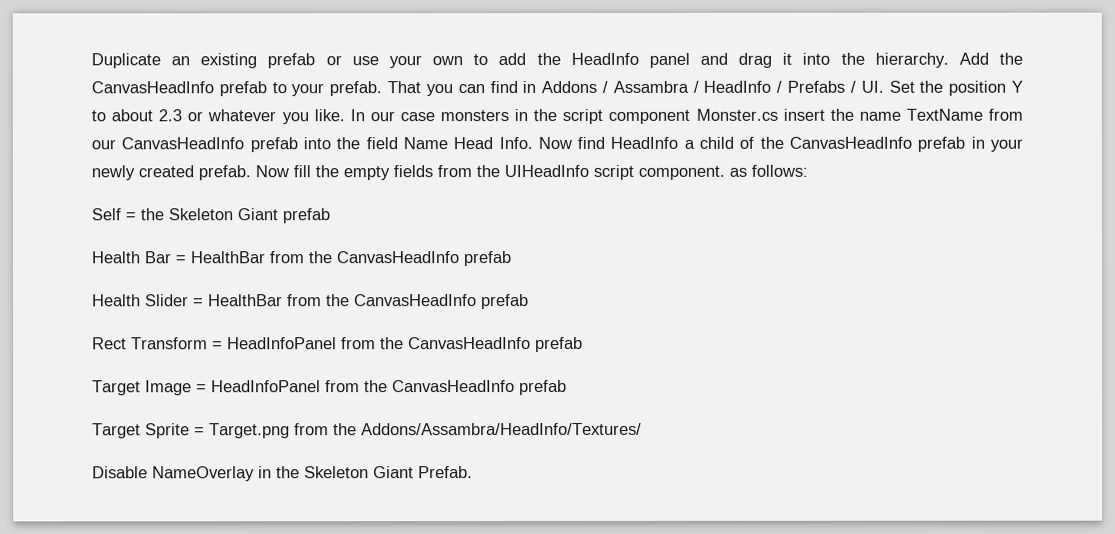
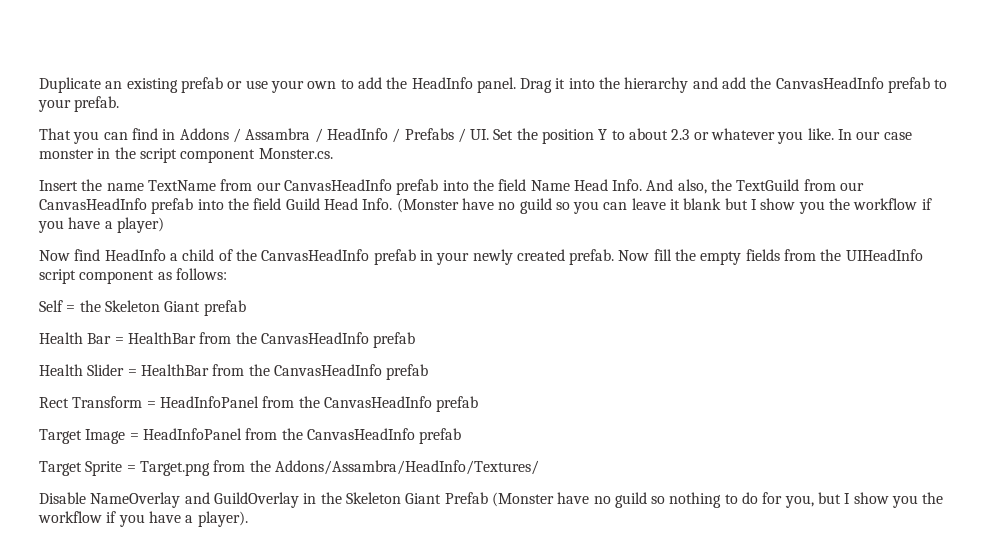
[648,52,989,68] panel and drag it into the hierarchy. Add -> [476,77,747,93] panel. Drag it into the hierarchy and add
(383, 89) none -> (120, 104) //
[440,110,510,122] monsters -> [39,149,94,159] monster
[695,108,825,121] Monster.cs insert -> [258,148,333,159] [39,180,78,191] Monster.cs. // Insert
(533, 143) none -> [646,179,865,194] [39,198,932,214] [38,217,164,233] And also, the TextGuild from our CanvasHeadInfo prefab into the field Guild Head Info. (Monster have no guild so you can leave it blank but I show you the workflow if you have a player) //
[638,165,725,180] component. -> [79,270,155,284] component
(255, 474) none -> [184,492,299,508] and GuildOverlay
[418,466,473,479] Prefab. -> [444,492,944,508] [38,511,248,527] Prefab (Monster have no guild so nothing to do for you, but I show you the workflow if you have a player).

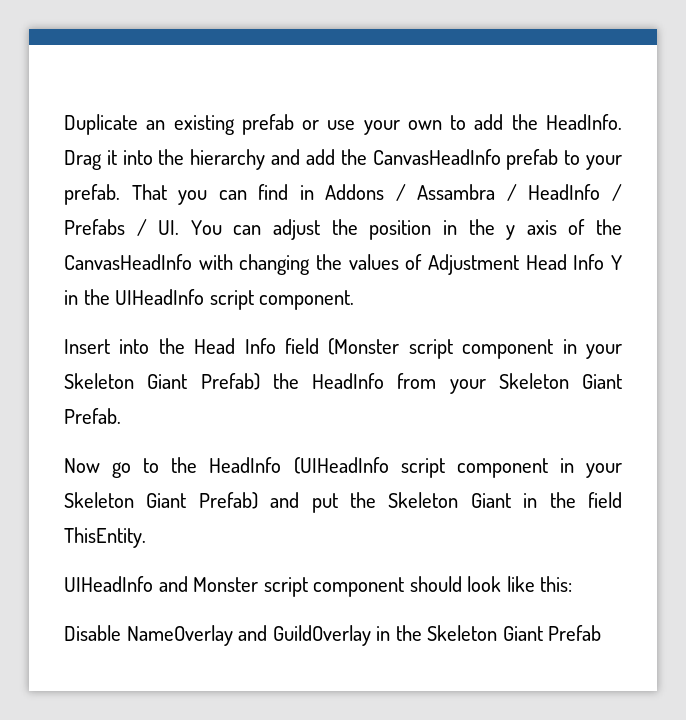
[411,77,516,93] HeadInfo panel. -> [545,114,622,130] HeadInfo.
(120, 104) // -> (120, 194) none
[493,128,912,144] [39,147,333,163] [39,179,865,195] [39,198,932,214] [38,217,164,233] [39,249,923,265] [39,268,227,284] [39,300,246,316] [39,332,416,348] [39,364,429,380] [39,396,479,412] [39,428,462,444] [39,460,539,476] Set the position Y to about 2.3 or whatever you like. In our case monster in the script component Monster.cs. // Insert the name TextName from our CanvasHeadInfo prefab into the field Name Head Info. And also, the TextGuild from our CanvasHeadInfo prefab into the field Guild Head Info. (Monster have no guild so you can leave it blank but I show you the workflow if you have a player) // Now find HeadInfo a child of the CanvasHeadInfo prefab in your newly created prefab. Now fill the empty fields from the UIHeadInfo script component as follows: // Self = the Skeleton Giant prefab // Health Bar = HealthBar from the CanvasHeadInfo prefab // Health Slider = HealthBar from the CanvasHeadInfo prefab // Rect Transform = HeadInfoPanel from the CanvasHeadInfo prefab // Target Image = HeadInfoPanel from the CanvasHeadInfo prefab // Target Sprite = Target.png from the Addons/Assambra/HeadInfo/Textures/ -> [190,219,622,240] [64,254,623,275] [64,289,355,310] [64,338,622,359] [64,373,622,394] [64,408,121,424] [64,457,622,478] [64,492,622,513] [64,527,146,548] [64,576,573,597] You can adjust the position in the y axis of the CanvasHeadInfo with changing the values of Adjustment Head Info Y in the UIHeadInfo script component. // Insert into the Head Info field (Monster script component in your Skeleton Giant Prefab) the HeadInfo from your Skeleton Giant Prefab. // Now go to the HeadInfo (UIHeadInfo script component in your Skeleton Giant Prefab) and put the Skeleton Giant in the field ThisEntity. // UIHeadInfo and Monster script component should look like this:
[491,492,944,508] [38,511,248,527] (Monster have no guild so nothing to do for you, but I show you the workflow if you have a player). -> (602, 633) none

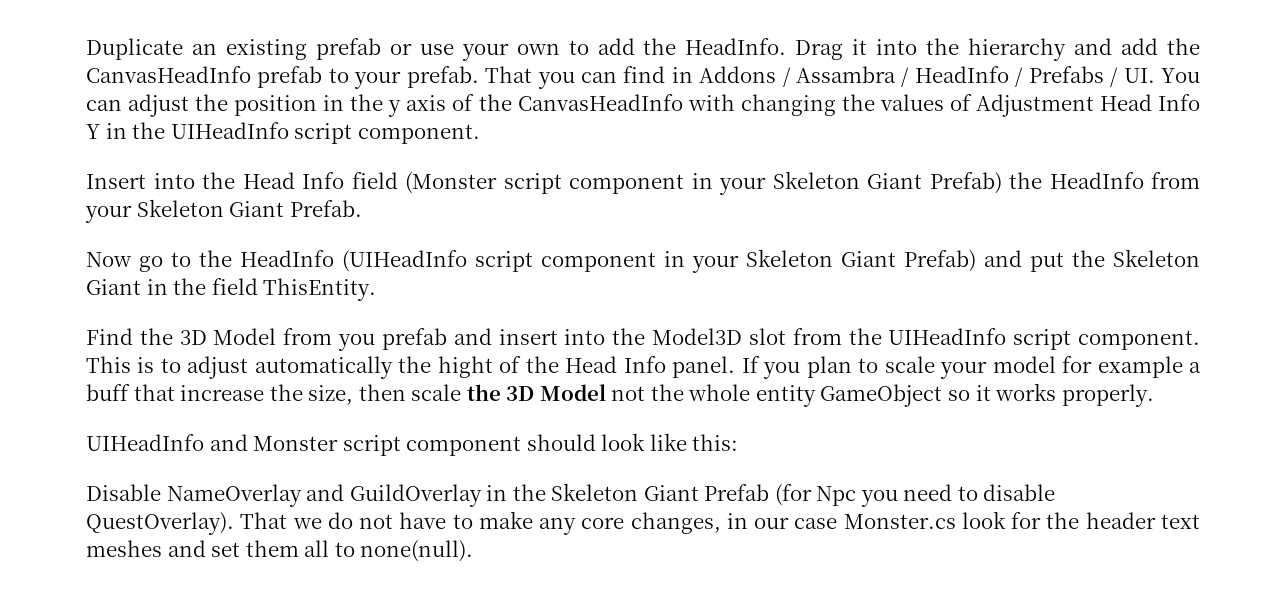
(146, 537) none -> [86,328,1201,351] [86,356,1201,379] [86,383,1154,407] // Find the 3D Model from you prefab and insert into the Model3D slot from the UIHeadInfo script component. This is to adjust automatically the hight of the Head Info panel. If you plan to scale your model for example a buff that increase the size, then scale the 3D Model not the whole entity GameObject so it works properly.
(602, 633) none -> [774,484,1056,507] [86,511,1201,535] [86,540,474,562] (for Npc you need to disable QuestOverlay). That we do not have to make any core changes, in our case Monster.cs look for the header text meshes and set them all to none(null).

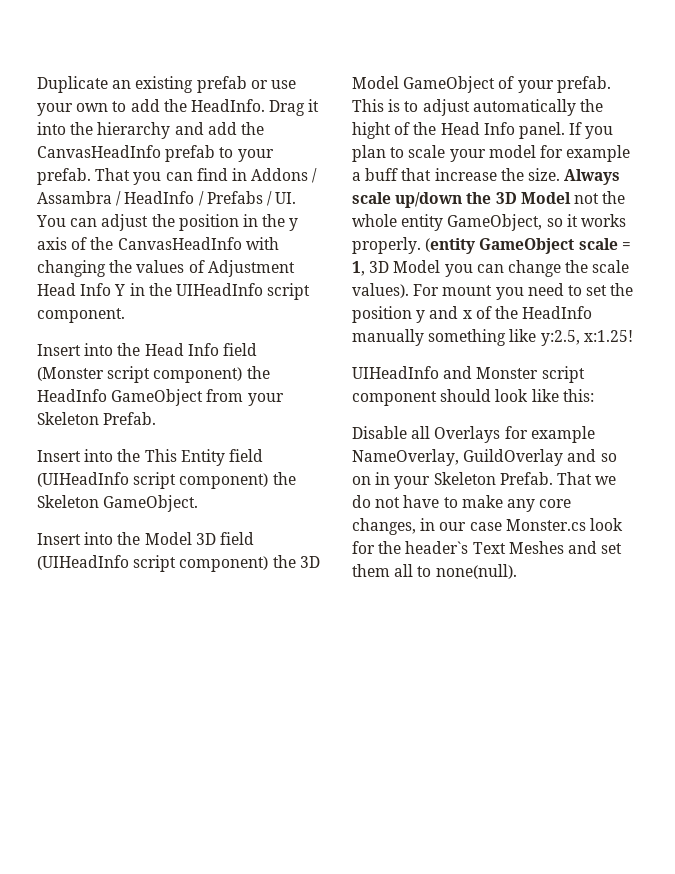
[569,171,1144,195] component in your Skeleton Giant Prefab) the HeadInfo -> [153,366,270,383] [37,389,204,406] component) the HeadInfo GameObject
[229,201,285,217] Giant -> (99, 418) none
[86,249,1200,273] [86,278,377,301] [86,328,1201,351] Now go to the HeadInfo (UIHeadInfo script component in your Skeleton Giant Prefab) and put the Skeleton Giant in the field ThisEntity. // Find the 3D Model from you prefab and insert into the Model3D slot from the UIHeadInfo script component. -> [37,449,263,466] [37,472,296,489] [37,495,199,512] [37,532,254,545] [37,555,320,572] [352,76,611,93] Insert into the This Entity field (UIHeadInfo script component) the Skeleton GameObject. // Insert into the Model 3D field (UIHeadInfo script component) the 3D Model GameObject of your prefab.
[308,384,462,405] size, then scale -> [527,168,621,185] [352,192,463,208] size. Always scale up/down
[820,384,943,407] GameObject -> [447,214,543,231] GameObject,
(1154, 395) none -> [425,238,631,254] [352,260,630,277] [352,283,634,300] [352,306,593,323] [352,329,633,346] (entity GameObject scale = 1, 3D Model you can change the scale values). For mount you need to set the position y and x of the HeadInfo manually something like y:2.5, x:1.25!
[166,483,1056,507] [86,512,234,535] NameOverlay and GuildOverlay in the Skeleton Giant Prefab (for Npc you need to disable QuestOverlay). -> [411,426,595,443] [352,449,617,466] [352,472,553,489] all Overlays for example NameOverlay, GuildOverlay and so on in your Skeleton Prefab.
[1085,512,1201,529] [86,540,162,557] header text meshes -> [405,541,564,554] header`s Text Meshes

